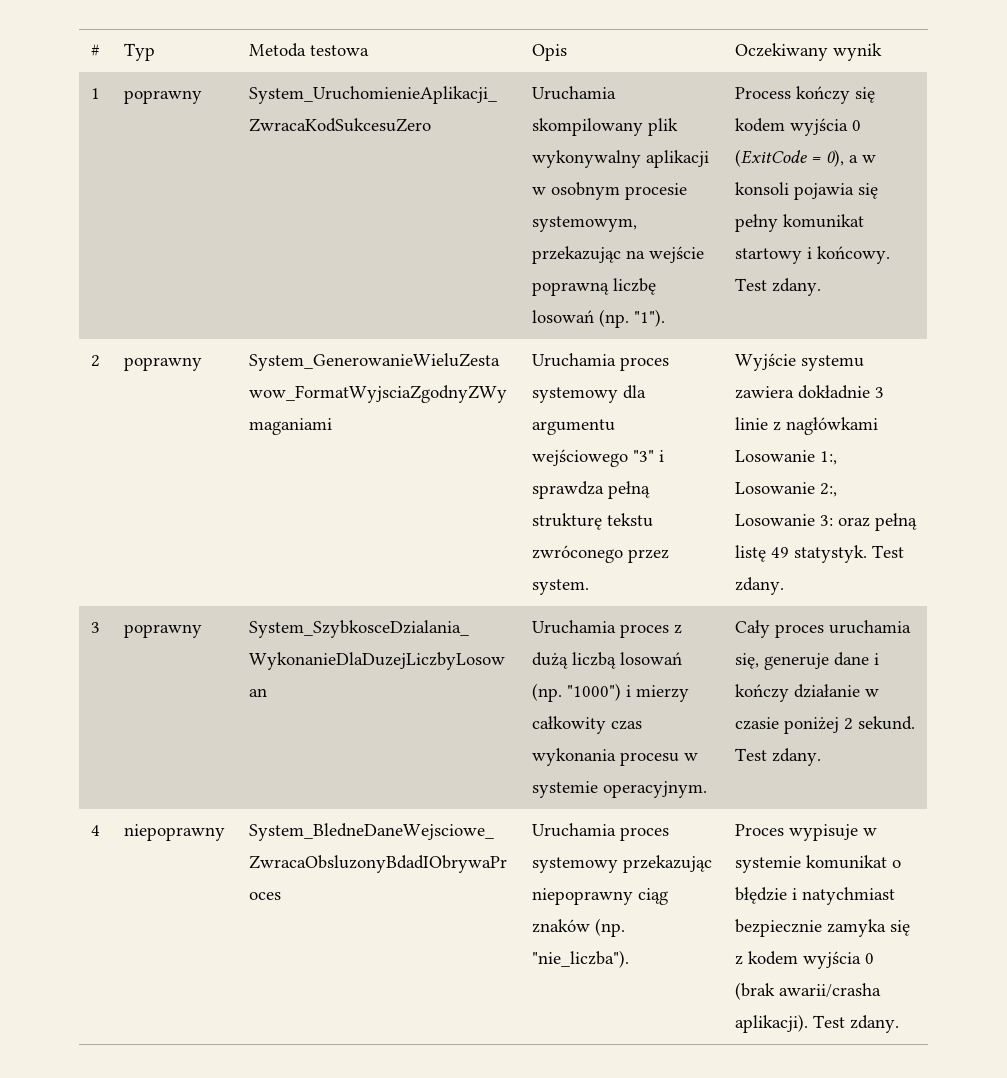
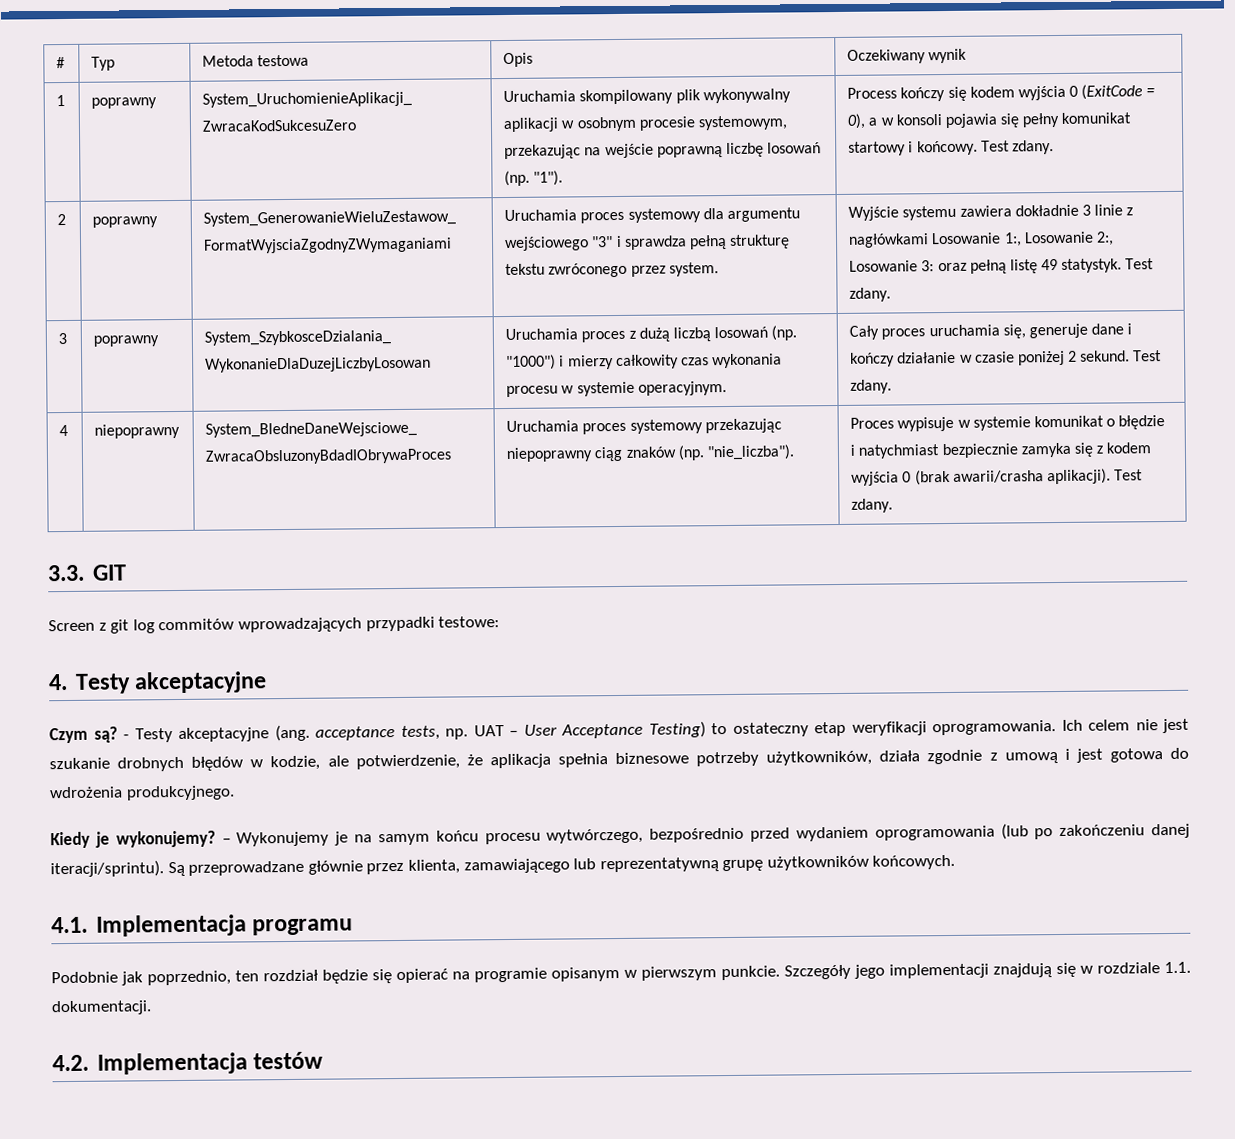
(899, 1024) none -> [47,564,127,582] [48,616,501,634] [48,671,267,694] [49,718,1189,744] [49,747,1189,772] [49,785,235,801] [50,823,1190,849] [50,854,956,878] [51,914,353,937] [51,961,1191,986] [51,1000,152,1016] [52,1051,323,1075] // 3.3. GIT // Screen z git log commitów wprowadzających przypadki testowe: // 4. Testy akceptacyjne // Czym są? - Testy akceptacyjne (ang. acceptance tests, np. UAT – User Acceptance Testing) to ostateczny etap weryfikacji oprogramowania. Ich celem nie jest szukanie drobnych błędów w kodzie, ale potwierdzenie, że aplikacja spełnia biznesowe potrzeby użytkowników, działa zgodnie z umową i jest gotowa do wdrożenia produkcyjnego. // Kiedy je wykonujemy? – Wykonujemy je na samym końcu procesu wytwórczego, bezpośrednio przed wydaniem oprogramowania (lub po zakończeniu danej iteracji/sprintu). Są przeprowadzane głównie przez klienta, zamawiającego lub reprezentatywną grupę użytkowników końcowych. // 4.1. Implementacja programu // Podobnie jak poprzednio, ten rozdział będzie się opierać na programie opisanym w pierwszym punkcie. Szczegóły jego implementacji znajdują się w rozdziale 1.1. dokumentacji. // 4.2. Implementacja testów

